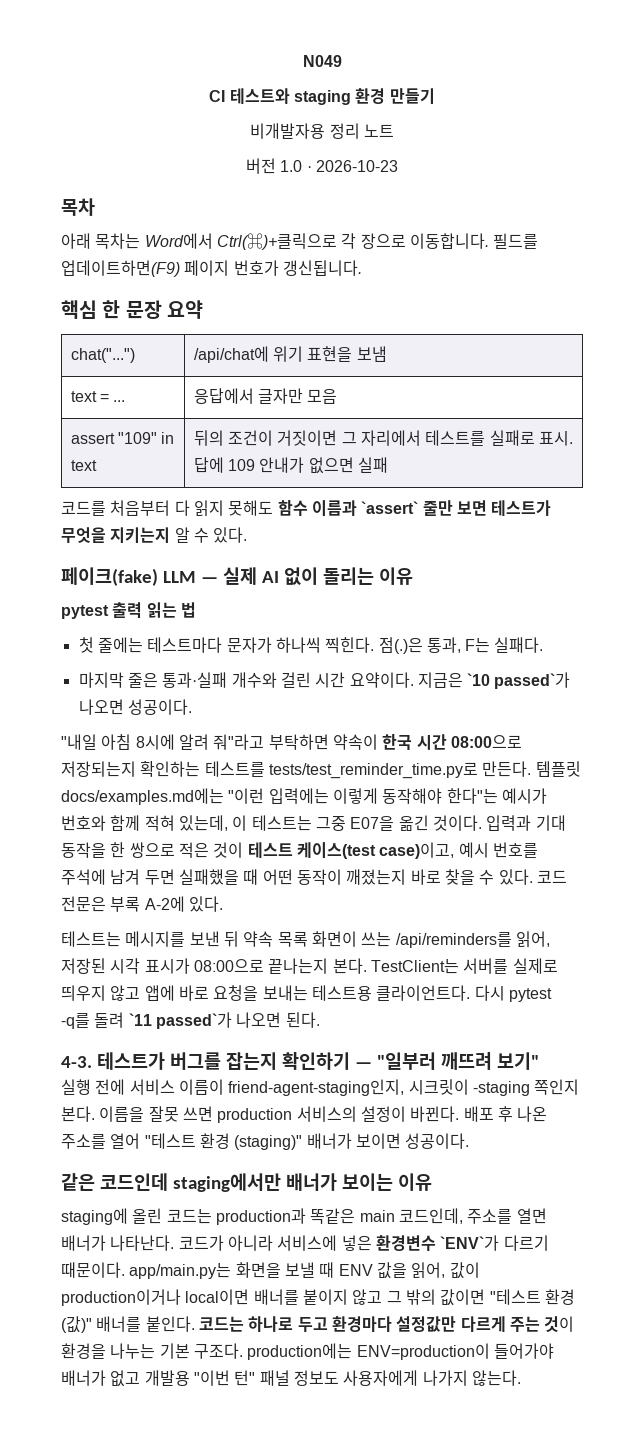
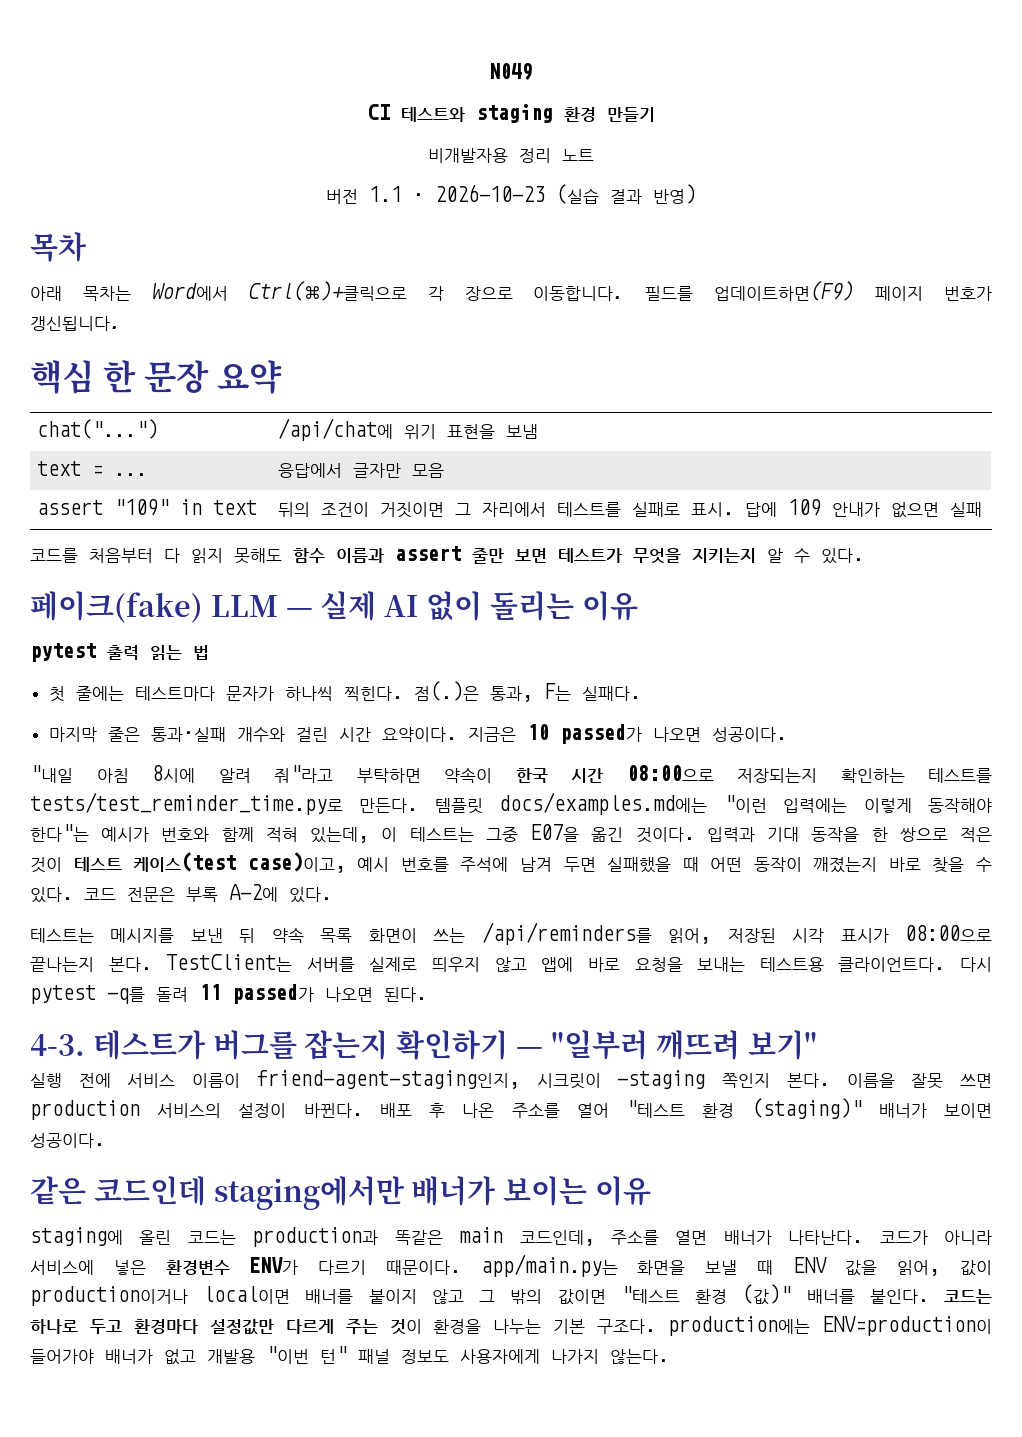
[280,160,303,172] 1.0 -> [369,186,402,202] 1.1
(398, 166) none -> [556,184,696,204] (실습 결과 반영)
[361,501,419,514] `assert` -> [395,546,461,561] assert
[467,672,571,689] `10 passed`가 -> [526,724,642,744] 10 passed가
[128,1012,232,1029] `11 passed`가 -> [199,984,314,1004] 11 passed가
[440,1235,500,1251] `ENV`가 -> [249,1257,299,1275] ENV가

